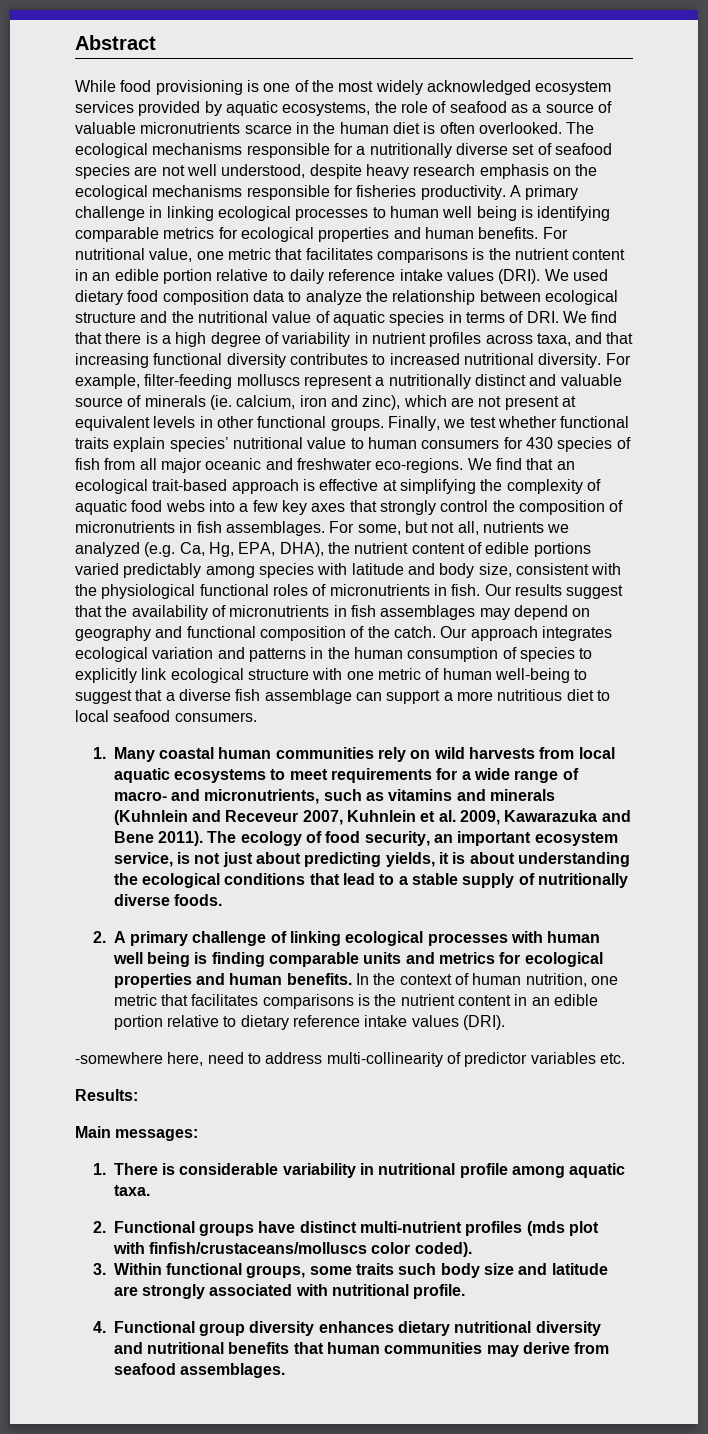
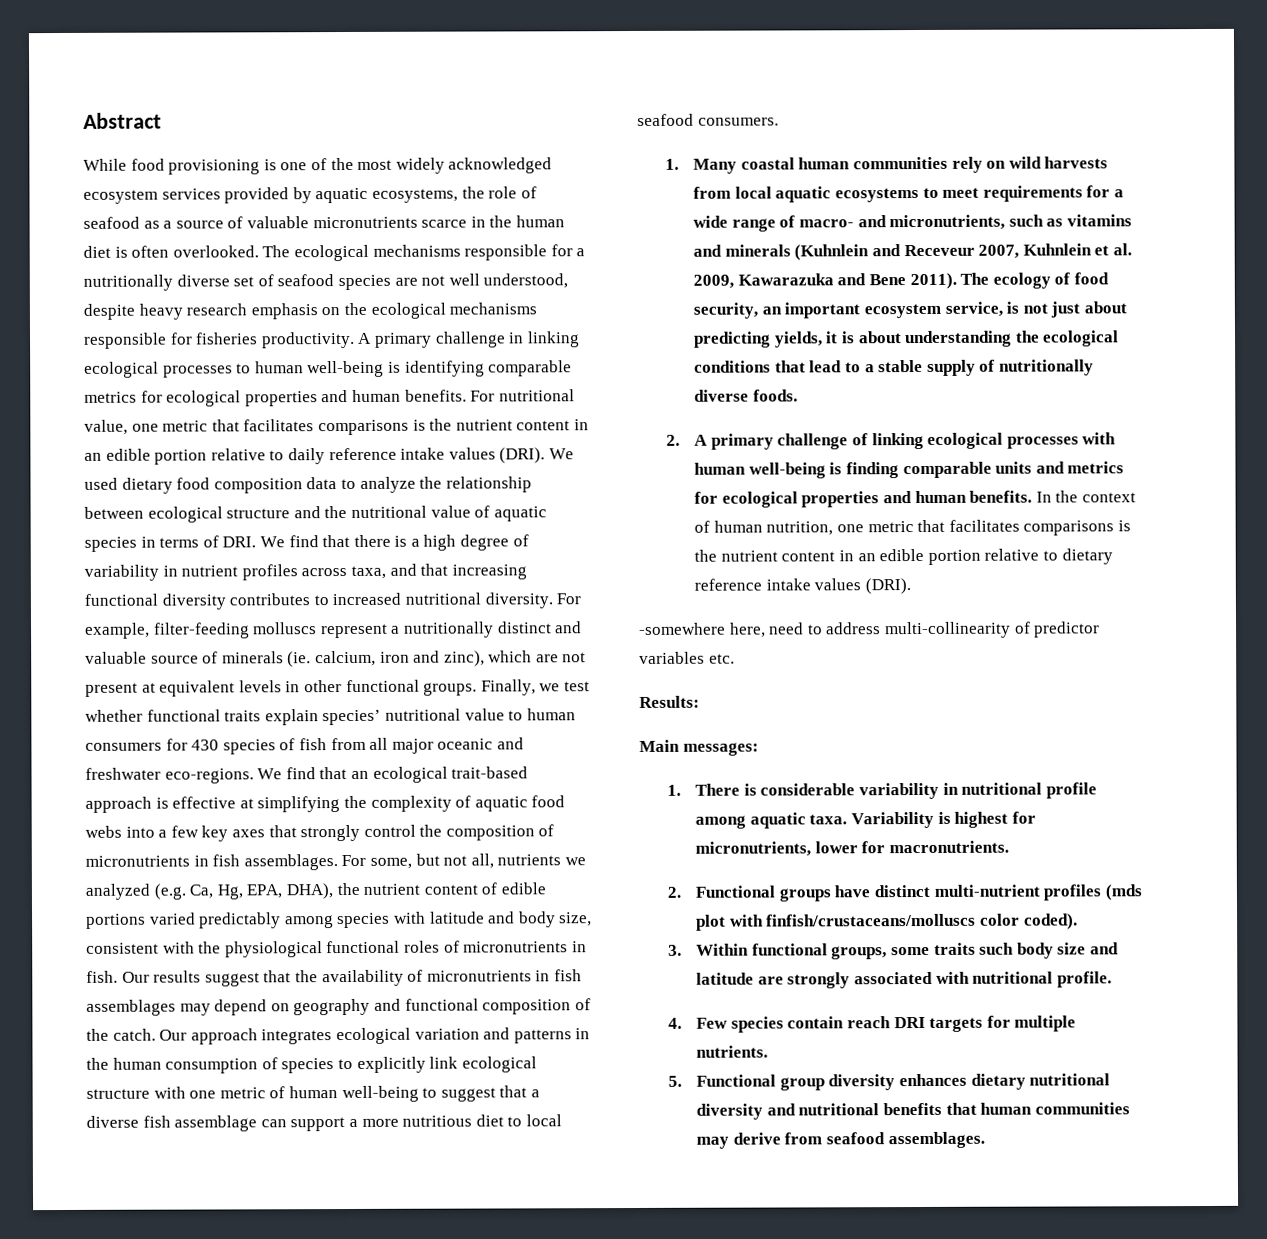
[442,206,517,221] well being -> [307,360,385,378] well-being
[112,952,191,967] well being -> [748,462,826,479] well-being
(150, 1190) none -> [851,811,1036,829] [695,840,1010,857] Variability is highest for micronutrients, lower for macronutrients.
(106, 1327) none -> [696,1015,1077,1033] [696,1045,769,1058] [668,1075,683,1087] Few species contain reach DRI targets for multiple nutrients. // 5.

